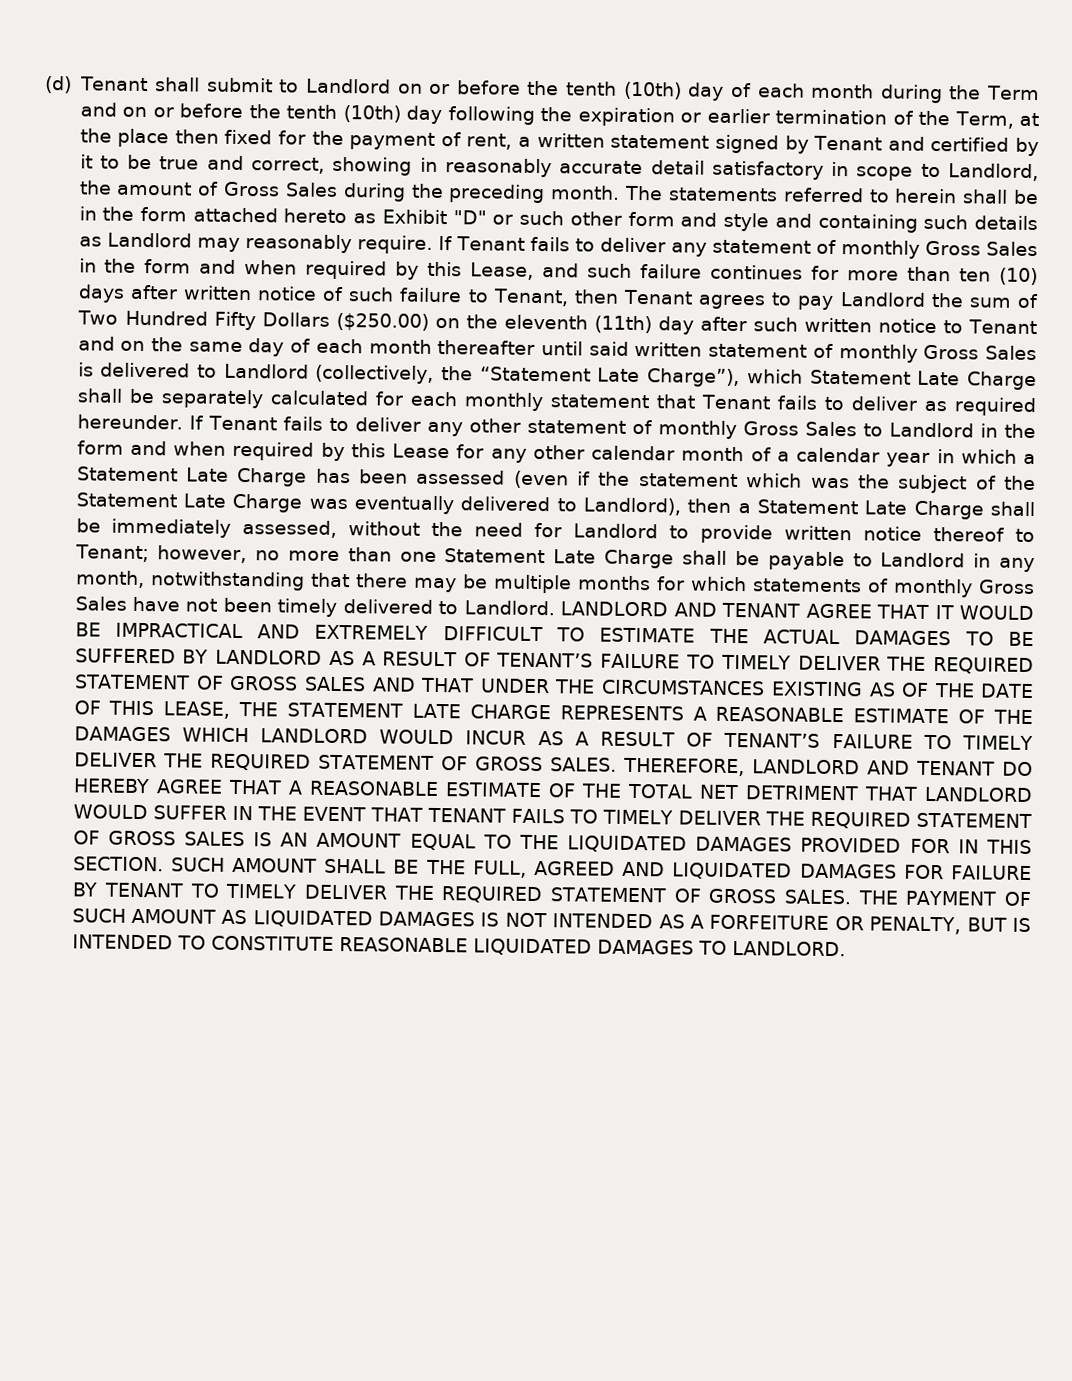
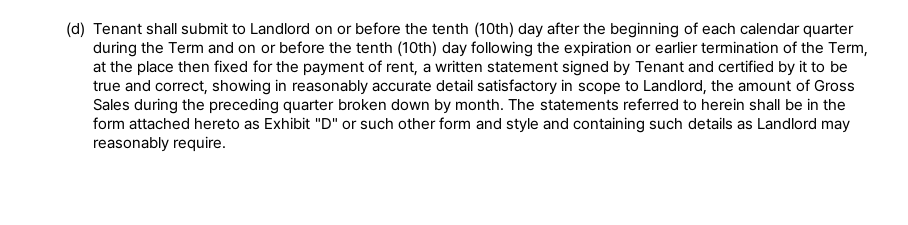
[730,82,875,99] of each month -> [546,22,855,38] after the beginning of each calendar quarter
(546, 194) none -> [283,99,452,114] quarter broken down by
[437,235,1039,259] [78,258,1039,286] [77,284,1039,310] [76,310,1038,335] [77,336,1037,363] [77,362,1038,391] [76,388,1036,417] [76,414,1036,440] [76,440,1036,467] [76,466,1036,494] [75,492,1035,520] [75,518,1035,544] [74,544,1035,573] [75,570,1035,598] [74,596,1035,621] [74,622,1034,647] [74,648,1034,675] [73,674,1035,699] [73,700,1034,725] [73,726,1034,751] [73,752,1033,777] [72,778,1034,803] [72,804,1033,829] [72,830,1032,855] [72,856,1033,881] [71,882,1032,907] [71,908,1031,935] [71,934,847,957] If Tenant fails to deliver any statement of monthly Gross Sales in the form and when required by this Lease, and such failure continues for more than ten (10) days after written notice of such failure to Tenant, then Tenant agrees to pay Landlord the sum of Two Hundred Fifty Dollars ($250.00) on the eleventh (11th) day after such written notice to Tenant and on the same day of each month thereafter until said written statement of monthly Gross Sales is delivered to Landlord (collectively, the “Statement Late Charge”), which Statement Late Charge shall be separately calculated for each monthly statement that Tenant fails to deliver as required hereunder. If Tenant fails to deliver any other statement of monthly Gross Sales to Landlord in the form and when required by this Lease for any other calendar month of a calendar year in which a Statement Late Charge has been assessed (even if the statement which was the subject of the Statement Late Charge was eventually delivered to Landlord), then a Statement Late Charge shall be immediately assessed, without the need for Landlord to provide written notice thereof to Tenant; however, no more than one Statement Late Charge shall be payable to Landlord in any month, notwithstanding that there may be multiple months for which statements of monthly Gross Sales have not been timely delivered to Landlord. LANDLORD AND TENANT AGREE THAT IT WOULD BE IMPRACTICAL AND EXTREMELY DIFFICULT TO ESTIMATE THE ACTUAL DAMAGES TO BE SUFFERED BY LANDLORD AS A RESULT OF TENANT’S FAILURE TO TIMELY DELIVER THE REQUIRED STATEMENT OF GROSS SALES AND THAT UNDER THE CIRCUMSTANCES EXISTING AS OF THE DATE OF THIS LEASE, THE STATEMENT LATE CHARGE REPRESENTS A REASONABLE ESTIMATE OF THE DAMAGES WHICH LANDLORD WOULD INCUR AS A RESULT OF TENANT’S FAILURE TO TIMELY DELIVER THE REQUIRED STATEMENT OF GROSS SALES. THEREFORE, LANDLORD AND TENANT DO HEREBY AGREE THAT A REASONABLE ESTIMATE OF THE TOTAL NET DETRIMENT THAT LANDLORD WOULD SUFFER IN THE EVENT THAT TENANT FAILS TO TIMELY DELIVER THE REQUIRED STATEMENT OF GROSS SALES IS AN AMOUNT EQUAL TO THE LIQUIDATED DAMAGES PROVIDED FOR IN THIS SECTION. SUCH AMOUNT SHALL BE THE FULL, AGREED AND LIQUIDATED DAMAGES FOR FAILURE BY TENANT TO TIMELY DELIVER THE REQUIRED STATEMENT OF GROSS SALES. THE PAYMENT OF SUCH AMOUNT AS LIQUIDATED DAMAGES IS NOT INTENDED AS A FORFEITURE OR PENALTY, BUT IS INTENDED TO CONSTITUTE REASONABLE LIQUIDATED DAMAGES TO LANDLORD. -> (226, 144) none

